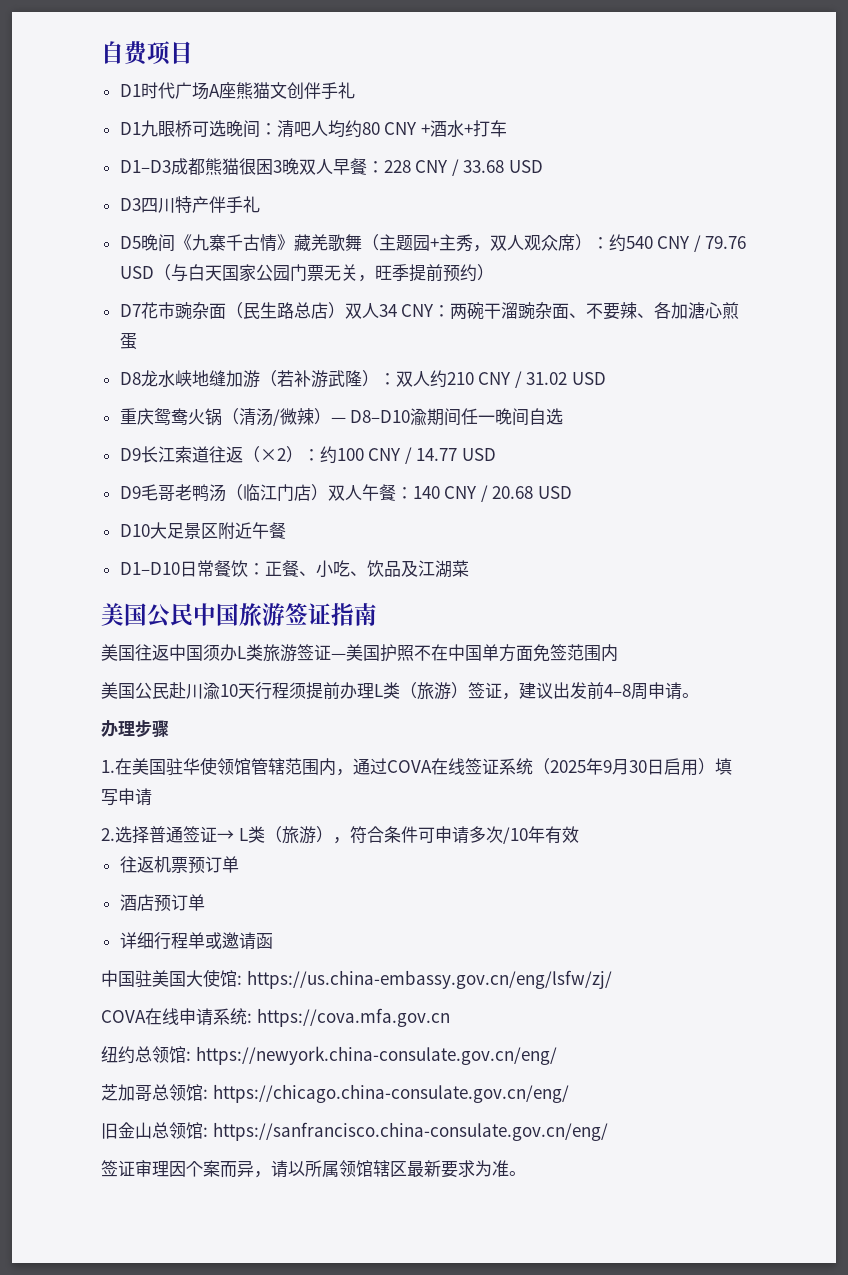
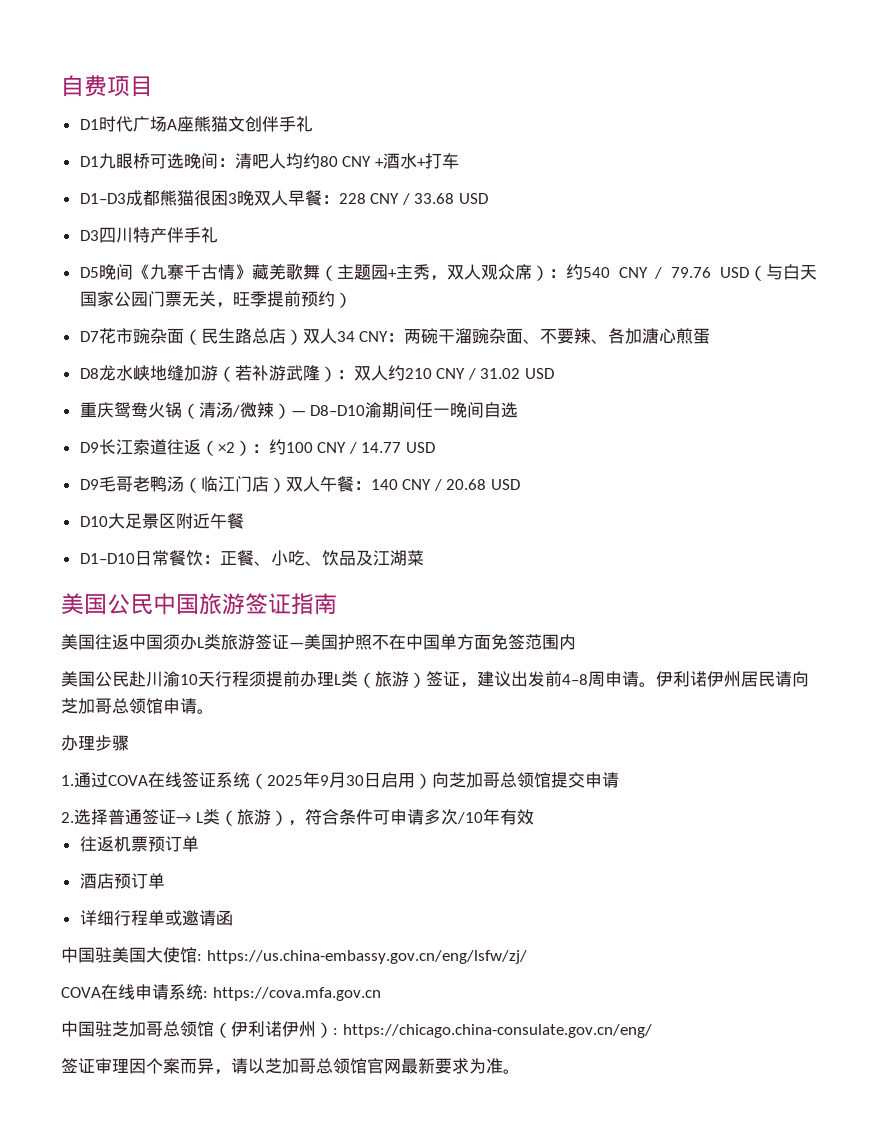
[101,720,169,738] [101,757,353,776] // 办理步骤 // 1.在美国驻华使领馆管辖范围内， -> [656,671,809,687] [61,698,214,714] [61,735,129,751] [61,775,74,786] 伊利诺伊州居民请向芝加哥总领馆申请。 // 办理步骤 // 1.
[715,758,732,775] [101,789,118,806] 填写 -> [432,772,585,788] 向芝加哥总领馆提交
[101,1046,557,1065] [101,1084,569,1103] [101,1122,608,1141] 纽约总领馆: https://newyork.china-consulate.gov.cn/eng/ // 芝加哥总领馆: https://chicago.china-consulate.gov.cn/eng/ // 旧金山总领馆: https://sanfrancisco.china-consulate.gov.cn/eng/ -> [61,1021,652,1038] 中国驻芝加哥总领馆（伊利诺伊州）: https://chicago.china-consulate.gov.cn/eng/
[305,1160,407,1177] 所属领馆辖区 -> [265,1058,401,1074] 芝加哥总领馆官网

